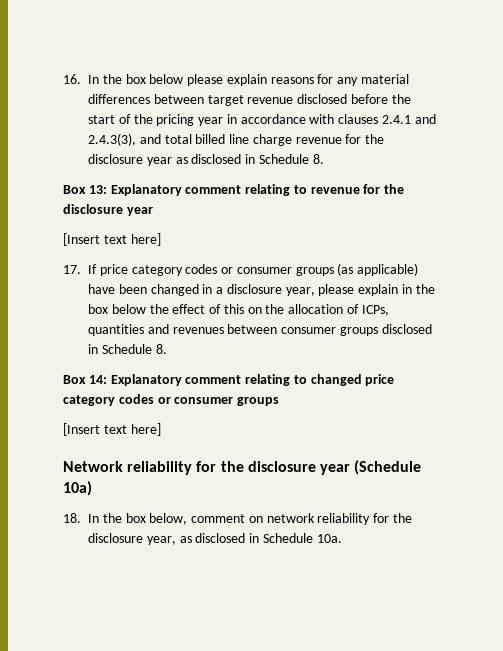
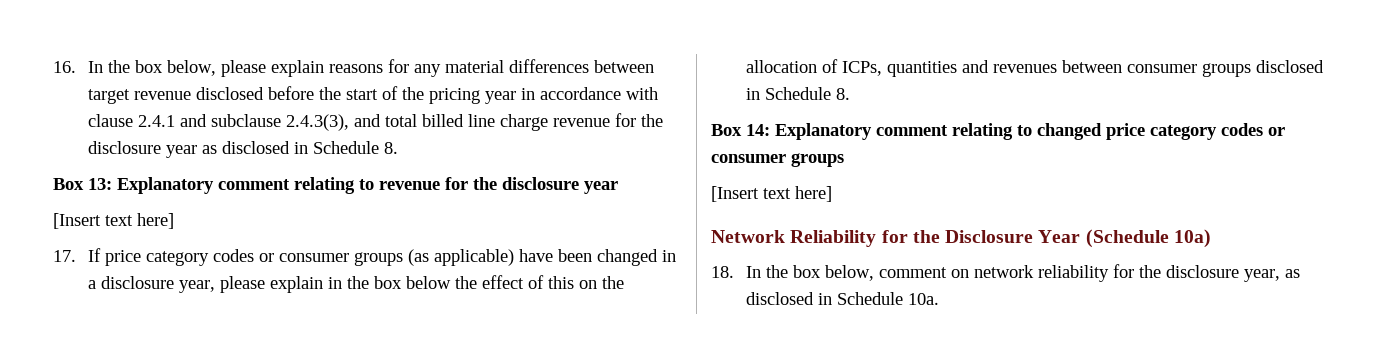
[149,74,184,84] below -> [166,60,216,76] below,
[338,114,379,124] clauses -> [87,114,133,127] clause
(436, 119) none -> [210,114,281,127] subclause
[127,461,350,475] reliability for the disclosure year -> [790,230,1081,247] Reliability for the Disclosure Year

